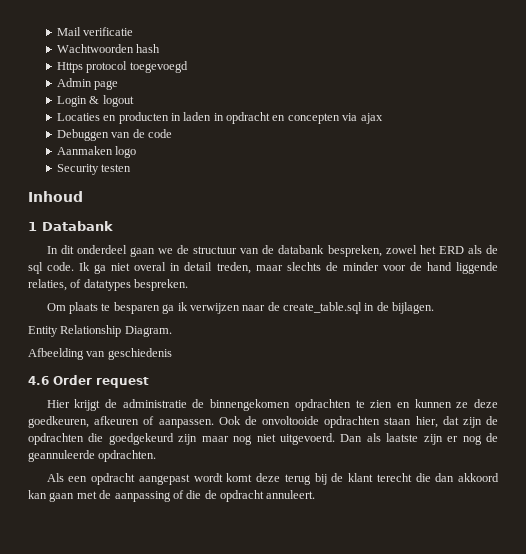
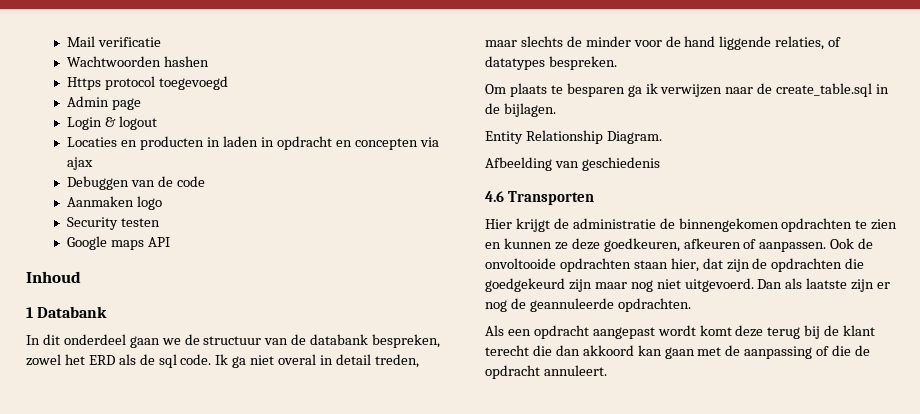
[136,44,161,53] hash -> [164,56,210,67] hashen
(132, 168) none -> [67,236,171,250] // Google maps API
[53,375,149,388] Order request -> [508,191,595,205] Transporten

